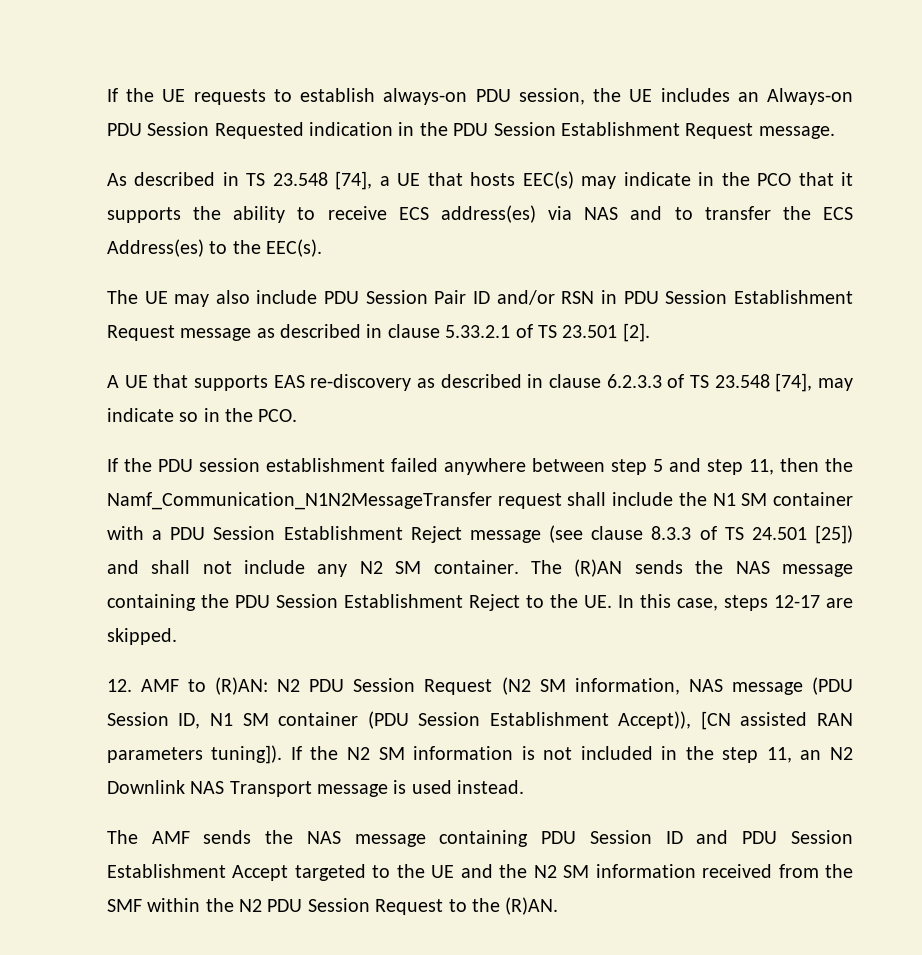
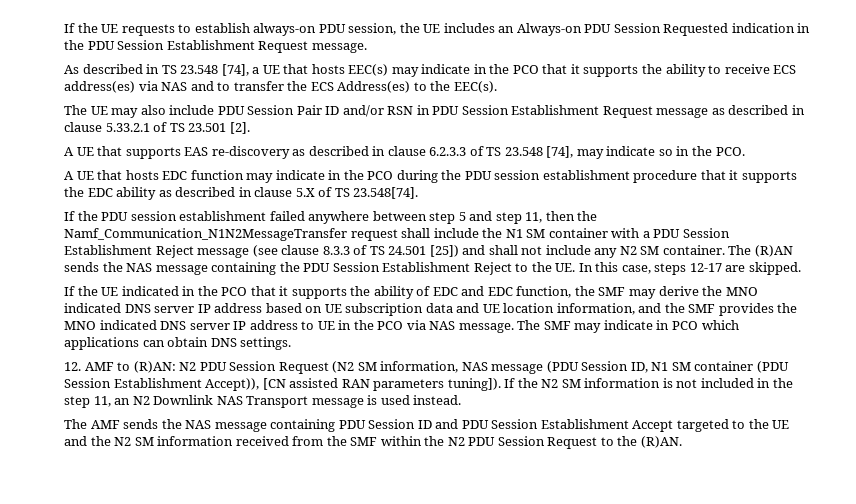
(298, 415) none -> [64,170,797,183] [64,187,419,200] // A UE that hosts EDC function may indicate in the PCO during the PDU session establishment procedure that it supports the EDC ability as described in clause 5.X of TS 23.548[74].
(177, 636) none -> [64,286,758,299] [64,303,798,316] [64,320,739,333] [64,337,292,350] // If the UE indicated in the PCO that it supports the ability of EDC and EDC function, the SMF may derive the MNO indicated DNS server IP address based on UE subscription data and UE location information, and the SMF provides the MNO indicated DNS server IP address to UE in the PCO via NAS message. The SMF may indicate in PCO which applications can obtain DNS settings.

